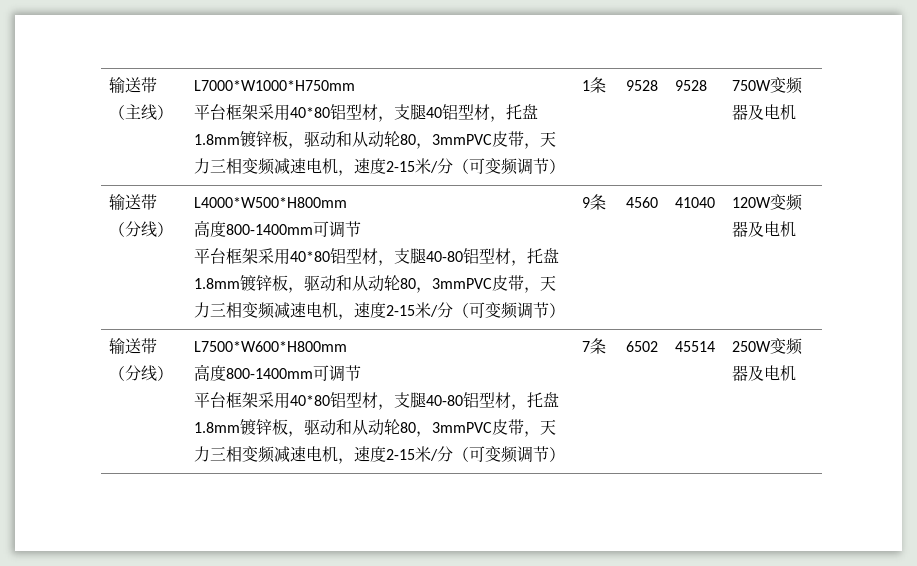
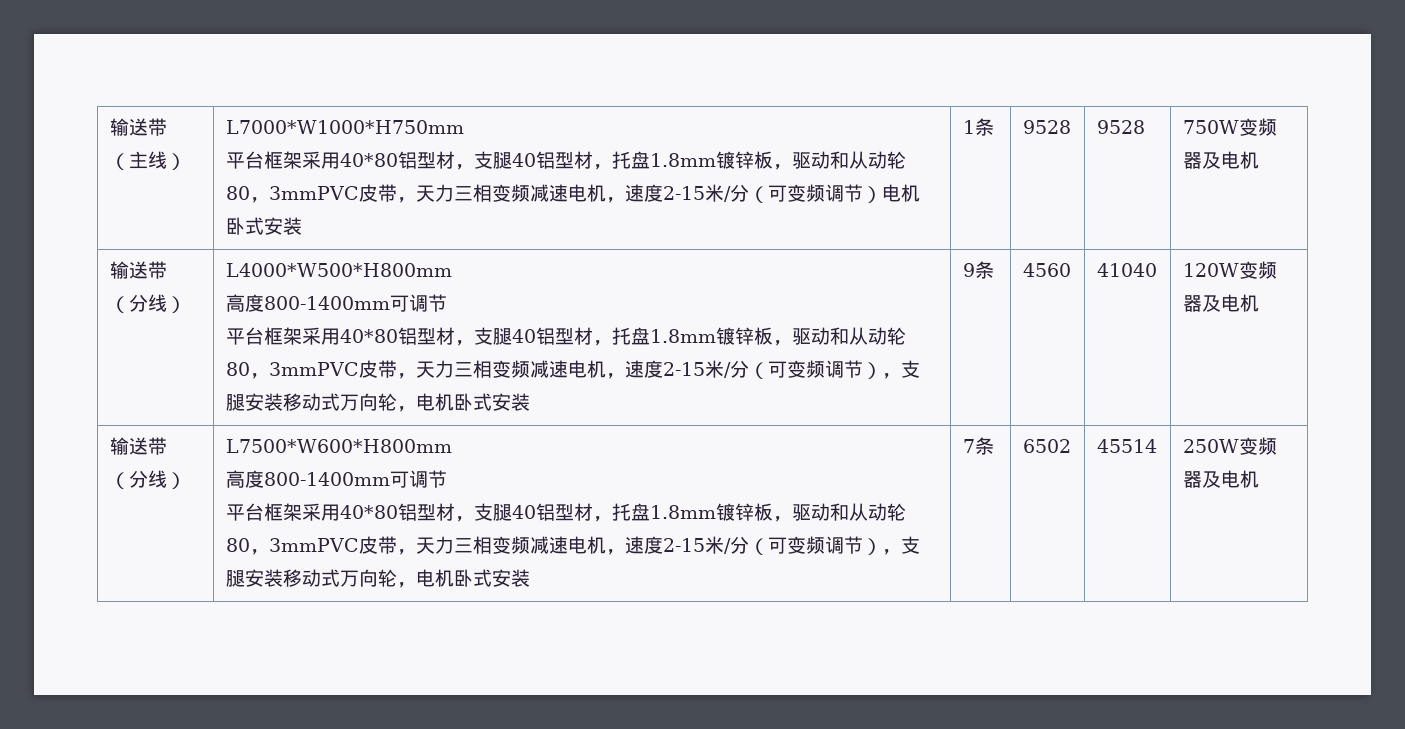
(565, 166) none -> [881,184,920,202] [225,217,302,235] 电机卧式安装
[425,251,463,262] 40-80 -> [511,329,536,343] 40
(565, 310) none -> [881,360,920,379] [225,393,530,412] ，支腿安装移动式万向轮，电机卧式安装
[425,395,463,406] 40-80 -> [511,505,536,519] 40
(565, 454) none -> [881,536,920,555] [225,569,530,588] ，支腿安装移动式万向轮，电机卧式安装

